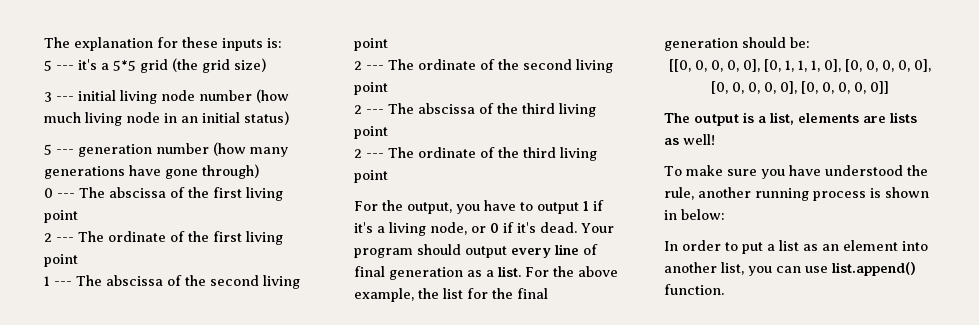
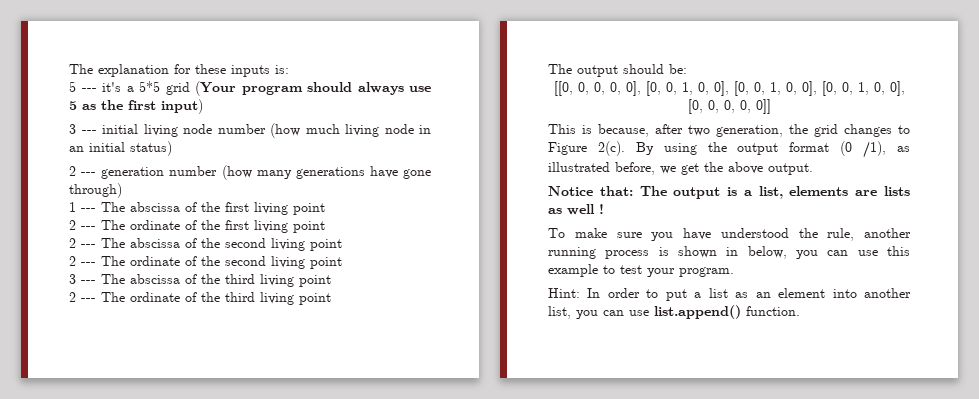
[172,58,266,73] (the grid size) -> [195,81,431,96] [69,99,203,114] (Your program should always use 5 as the first input)
[44,144,52,155] 5 -> [69,166,76,176] 2
[44,188,53,198] 0 -> [69,202,76,212] 1
[44,276,50,286] 1 -> [69,238,76,248] 2
[354,105,362,114] 2 -> [69,274,76,284] 3
[354,200,604,214] [354,222,614,236] [354,244,598,258] [354,266,618,280] [354,288,548,302] [664,38,738,51] For the output, you have to output 1 if it's a living node, or 0 if it's dead. Your program should output every line of final generation as a list. For the above example, the list for the final generation -> [548,64,618,77] The output
[784,59,931,72] [710,81,760,94] 1, 1, 1, 0], [0, 0, 0, 0, 0], [0, 0, 0, -> [665,81,869,96] 0, 1, 0, 0], [0, 0, 1, 0, 0], [0, 0, 1,
(889, 87) none -> [548,124,910,137] [548,141,910,158] [548,162,813,175] [548,186,633,196] This is because, after two generation, the grid changes to Figure 2(c). By using the output format (0 /1), as illustrated before, we get the above output. // Notice that:
[683,134,715,145] well! -> [567,204,604,215] well !
[681,209,725,220] below: // -> [747,246,910,259] [548,264,734,277] [548,288,580,298] below, you can use this example to test your program. // Hint:

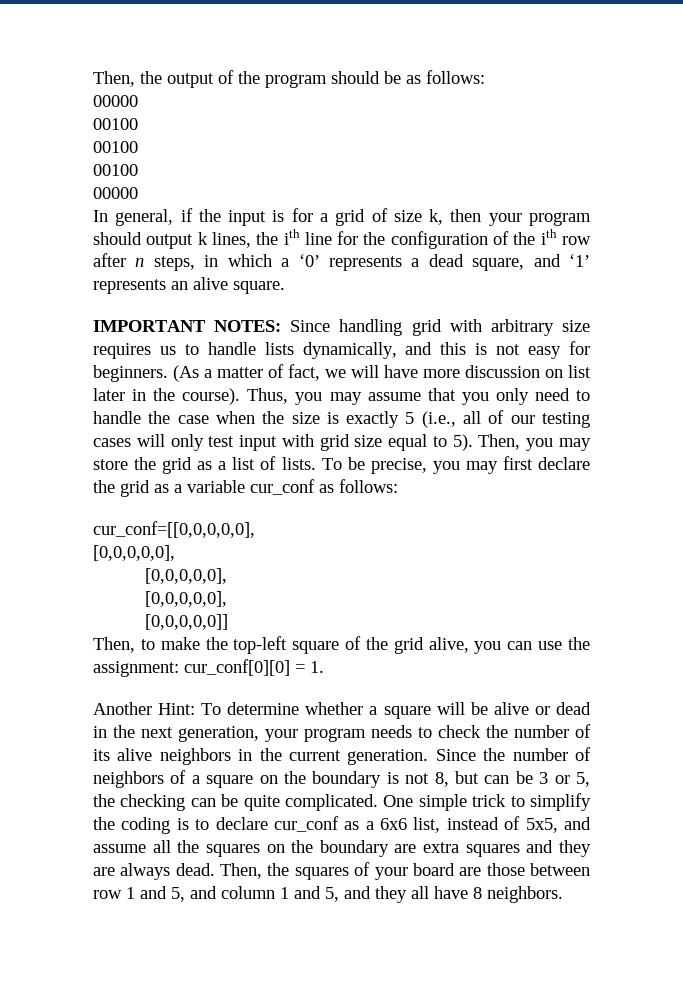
[69,64,289,77] [69,81,431,96] [69,99,203,114] [69,123,431,138] [69,141,172,156] [69,165,431,180] [69,183,122,198] [69,202,325,215] [69,220,325,233] [69,238,342,251] [69,256,342,269] [69,274,331,287] [69,292,331,305] [548,64,687,77] [553,81,905,96] [687,99,771,114] [548,124,910,137] [548,141,910,158] [548,162,813,175] [548,186,910,199] [548,204,604,215] [548,228,911,241] [548,246,910,259] [548,264,734,277] [548,288,911,301] [548,305,800,319] The explanation for these inputs is: // 5 --- it's a 5*5 grid (Your program should always use 5 as the first input) // 3 --- initial living node number (how much living node in an initial status) // 2 --- generation number (how many generations have gone through) // 1 --- The abscissa of the first living point // 2 --- The ordinate of the first living point // 2 --- The abscissa of the second living point // 2 --- The ordinate of the second living point // 3 --- The abscissa of the third living point // 2 --- The ordinate of the third living point // The output should be: // [[0, 0, 0, 0, 0], [0, 0, 1, 0, 0], [0, 0, 1, 0, 0], [0, 0, 1, 0, 0], [0, 0, 0, 0, 0]] // This is because, after two generation, the grid changes to Figure 2(c). By using the output format (0 /1), as illustrated before, we get the above output. // Notice that: The output is a list, elements are lists as well ! // To make sure you have understood the rule, another running process is shown in below, you can use this example to test your program. // Hint: In order to put a list as an element into another list, you can use list.append() function. -> [93,70,485,88] [93,95,138,107] [93,118,138,130] [93,141,138,153] [93,164,138,176] [93,187,138,199] [93,208,591,226] [93,229,592,249] [93,253,590,271] [93,277,285,294] [93,319,591,336] [93,341,591,359] [93,364,591,382] [93,388,590,405] [93,410,591,428] [93,434,591,451] [93,456,590,474] [93,479,398,497] [93,521,255,538] [93,545,175,561] [145,568,228,584] [145,591,228,607] [145,614,229,630] [93,636,591,654] [93,659,324,677] [93,702,591,719] [93,724,591,742] [93,747,591,765] [93,770,590,788] [93,793,591,811] [93,816,591,834] [93,840,591,857] [93,862,590,880] [93,886,563,903] Then, the output of the program should be as follows: // 00000 // 00100 // 00100 // 00100 // 00000 // In general, if the input is for a grid of size k, then your program should output k lines, the ith line for the configuration of the ith row after n steps, in which a ‘0’ represents a dead square, and ‘1’ represents an alive square. // IMPORTANT NOTES: Since handling grid with arbitrary size requires us to handle lists dynamically, and this is not easy for beginners. (As a matter of fact, we will have more discussion on list later in the course). Thus, you may assume that you only need to handle the case when the size is exactly 5 (i.e., all of our testing cases will only test input with grid size equal to 5). Then, you may store the grid as a list of lists. To be precise, you may first declare the grid as a variable cur_conf as follows: // cur_conf=[[0,0,0,0,0], // [0,0,0,0,0], // [0,0,0,0,0], // [0,0,0,0,0], // [0,0,0,0,0]] // Then, to make the top-left square of the grid alive, you can use the assignment: cur_conf[0][0] = 1. // Another Hint: To determine whether a square will be alive or dead in the next generation, your program needs to check the number of its alive neighbors in the current generation. Since the number of neighbors of a square on the boundary is not 8, but can be 3 or 5, the checking can be quite complicated. One simple trick to simplify the coding is to declare cur_conf as a 6x6 list, instead of 5x5, and assume all the squares on the boundary are extra squares and they are always dead. Then, the squares of your board are those between row 1 and 5, and column 1 and 5, and they all have 8 neighbors.

